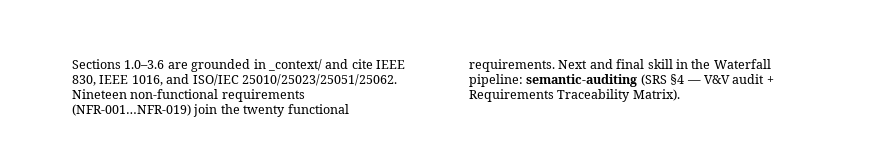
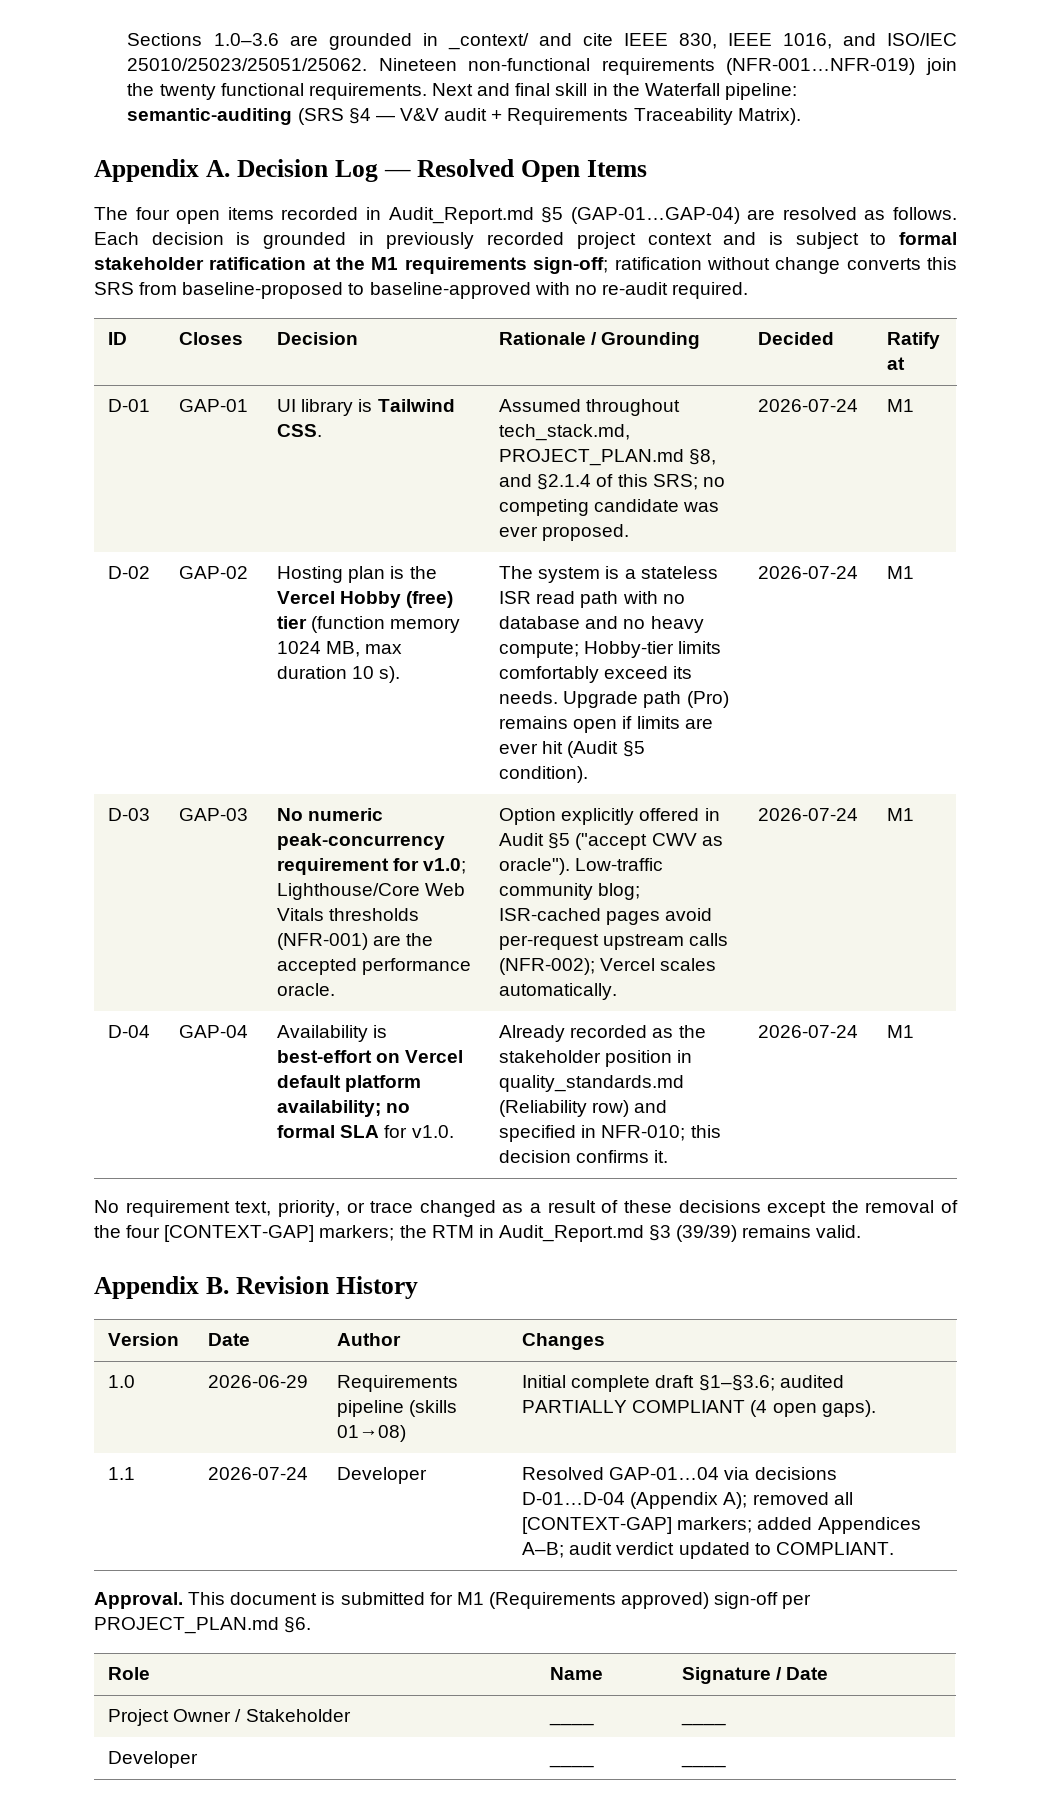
(680, 95) none -> [94,159,648,182] [94,207,958,224] [94,232,958,249] [94,257,958,274] [94,282,749,299] [108,332,128,345] [179,332,244,345] [277,332,359,345] [499,332,701,349] [758,332,835,345] [887,332,941,349] [887,357,906,370] [108,399,151,412] [179,399,249,412] [277,399,455,416] [277,424,323,437] [499,399,681,416] [499,424,631,441] [499,449,717,466] [499,474,725,490] [499,499,720,516] [499,524,630,541] [758,399,859,412] [887,399,915,412] [108,566,151,579] [179,566,249,579] [277,566,437,583] [277,591,454,608] [277,616,461,633] [277,641,403,657] [277,666,401,683] [499,566,718,583] [499,591,685,608] [499,616,704,633] [499,641,722,658] [499,666,693,683] [499,691,729,708] [499,716,713,733] [499,741,645,758] [499,766,589,783] [758,566,859,579] [887,566,915,579] [108,808,151,821] [179,808,249,821] [277,808,384,821] [277,833,446,850] [277,858,467,875] [277,883,466,900] [277,908,420,921] [277,933,434,950] [277,958,472,975] [277,983,336,996] [499,808,720,825] [499,833,723,850] [499,858,664,875] [499,883,641,900] [499,908,713,925] [499,933,729,950] [499,958,717,975] [499,983,618,1000] [758,808,859,821] [887,808,915,821] [108,1025,151,1038] [179,1025,249,1038] [277,1025,388,1042] [277,1050,464,1063] [277,1075,422,1092] [277,1100,411,1117] [277,1125,454,1138] [499,1025,706,1042] [499,1050,693,1067] [499,1075,685,1092] [499,1100,668,1117] [499,1125,721,1142] [499,1150,669,1163] [758,1025,859,1038] [887,1025,915,1038] [94,1200,958,1217] [94,1225,862,1242] [94,1276,418,1299] [108,1333,180,1346] [208,1333,251,1346] [337,1333,402,1346] [522,1333,606,1350] [108,1375,136,1388] [208,1375,309,1388] [337,1375,459,1392] [337,1400,458,1417] [337,1425,407,1442] [522,1375,844,1392] [522,1400,876,1417] [108,1467,136,1480] [208,1467,309,1480] [337,1467,428,1484] [522,1467,837,1480] [522,1492,853,1509] [522,1517,921,1534] [522,1542,894,1559] [94,1592,812,1609] [94,1617,312,1634] [108,1667,151,1680] [550,1667,604,1680] [682,1667,829,1684] [108,1709,351,1726] [549,1722,595,1726] [681,1722,727,1726] [108,1751,199,1768] [549,1764,595,1768] [681,1764,727,1768] // Appendix A. Decision Log — Resolved Open Items // The four open items recorded in Audit_Report.md §5 (GAP-01…GAP-04) are resolved as follows. Each decision is grounded in previously recorded project context and is subject to formal stakeholder ratification at the M1 requirements sign-off; ratification without change converts this SRS from baseline-proposed to baseline-approved with no re-audit required. // ID | Closes | Decision | Rationale / Grounding | Decided | Ratify at // D-01 | GAP-01 | UI library is Tailwind CSS. | Assumed throughout tech_stack.md, PROJECT_PLAN.md §8, and §2.1.4 of this SRS; no competing candidate was ever proposed. | 2026-07-24 | M1 // D-02 | GAP-02 | Hosting plan is the Vercel Hobby (free) tier (function memory 1024 MB, max duration 10 s). | The system is a stateless ISR read path with no database and no heavy compute; Hobby-tier limits comfortably exceed its needs. Upgrade path (Pro) remains open if limits are ever hit (Audit §5 condition). | 2026-07-24 | M1 // D-03 | GAP-03 | No numeric peak-concurrency requirement for v1.0; Lighthouse/Core Web Vitals thresholds (NFR-001) are the accepted performance oracle. | Option explicitly offered in Audit §5 ("accept CWV as oracle"). Low-traffic community blog; ISR-cached pages avoid per-request upstream calls (NFR-002); Vercel scales automatically. | 2026-07-24 | M1 // D-04 | GAP-04 | Availability is best-effort on Vercel default platform availability; no formal SLA for v1.0. | Already recorded as the stakeholder position in quality_standards.md (Reliability row) and specified in NFR-010; this decision confirms it. | 2026-07-24 | M1 // No requirement text, priority, or trace changed as a result of these decisions except the removal of the four [CONTEXT-GAP] markers; the RTM in Audit_Report.md §3 (39/39) remains valid. // Appendix B. Revision History // Version | Date | Author | Changes // 1.0 | 2026-06-29 | Requirements pipeline (skills 01→08) | Initial complete draft §1–§3.6; audited PARTIALLY COMPLIANT (4 open gaps). // 1.1 | 2026-07-24 | Developer | Resolved GAP-01…04 via decisions D-01…D-04 (Appendix A); removed all [CONTEXT-GAP] markers; added Appendices A–B; audit verdict updated to COMPLIANT. // Approval. This document is submitted for M1 (Requirements approved) sign-off per PROJECT_PLAN.md §6. // Role | Name | Signature / Date // Project Owner / Stakeholder | ____ | ____ // Developer | ____ | ____

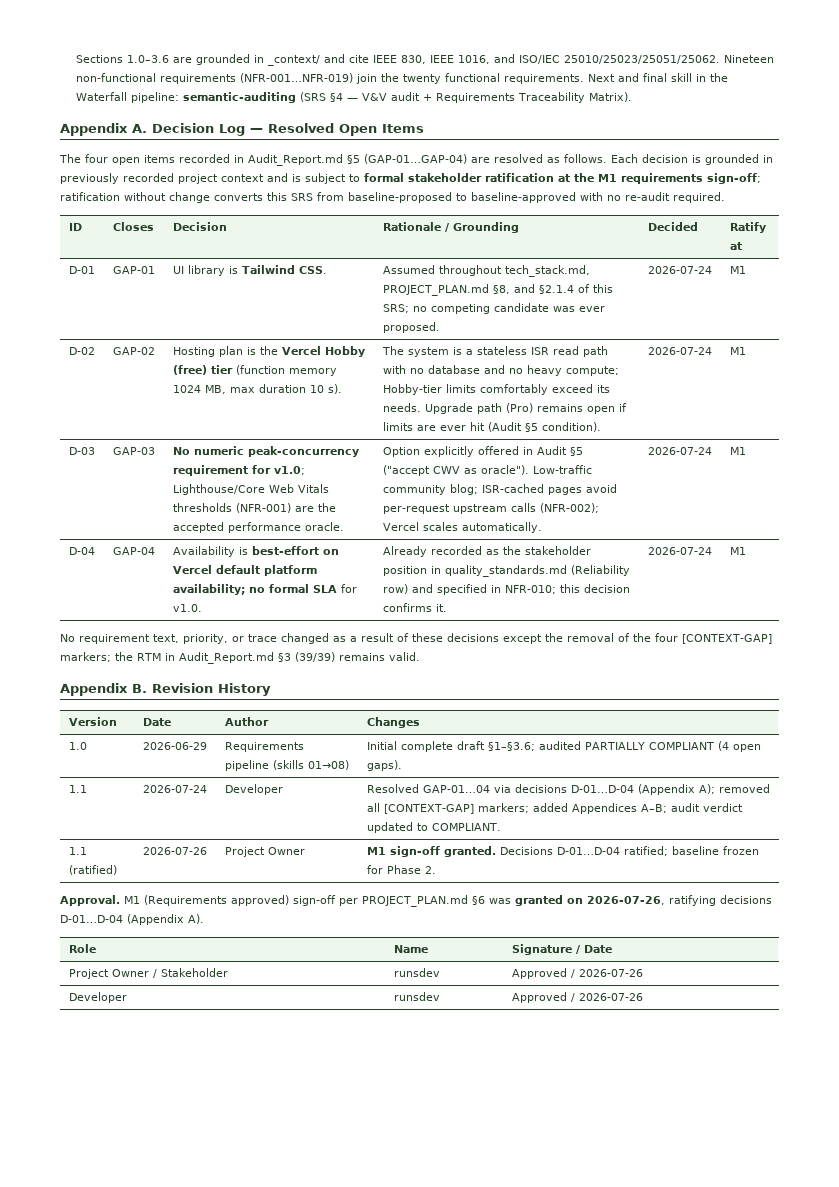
[94,1592,453,1609] // Approval. This document is submitted for -> [68,847,87,855] [68,865,117,875] [142,847,207,855] [224,847,305,857] [366,846,759,857] [366,865,436,874] [60,895,120,906] // 1.1 (ratified) | 2026-07-26 | Project Owner | M1 sign-off granted. Decisions D-01…D-04 ratified; baseline frozen for Phase 2. // Approval.
[284,1617,312,1633] §6. -> [472,895,772,906] [60,914,204,925] §6 was granted on 2026-07-26, ratifying decisions D-01…D-04 (Appendix A).
[549,1722,595,1726] [681,1722,727,1726] [108,1751,199,1768] [549,1764,595,1768] [681,1764,727,1768] ____ | ____ // Developer | ____ | ____ -> [393,968,440,977] [511,968,643,979] [68,992,127,1003] [393,992,440,1001] [511,992,643,1003] runsdev | Approved / 2026-07-26 // Developer | runsdev | Approved / 2026-07-26

